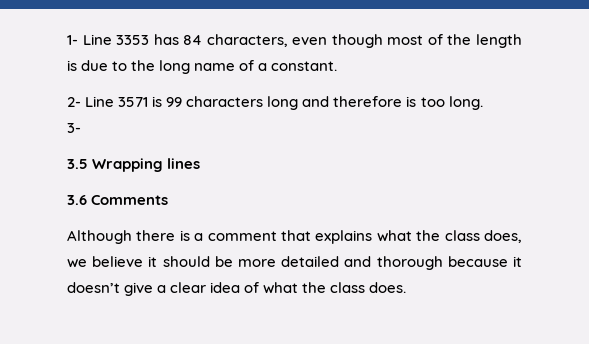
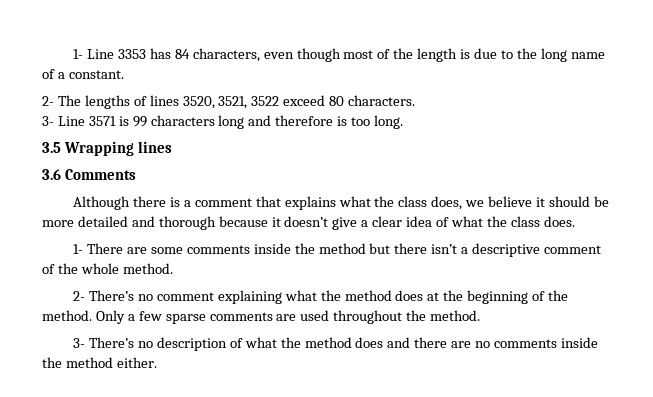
(81, 102) none -> [57,95,416,109] [42,116,54,126] The lengths of lines 3520, 3521, 3522 exceed 80 characters. // 3-
[67,123,81,133] // 3- -> (404, 122) none
(407, 287) none -> [73,243,602,257] [42,263,173,274] [73,290,569,304] [42,310,481,324] [73,337,598,351] [42,357,157,368] // 1- There are some comments inside the method but there isn’t a descriptive comment of the whole method. // 2- There’s no comment explaining what the method does at the beginning of the method. Only a few sparse comments are used throughout the method. // 3- There’s no description of what the method does and there are no comments inside the method either.

